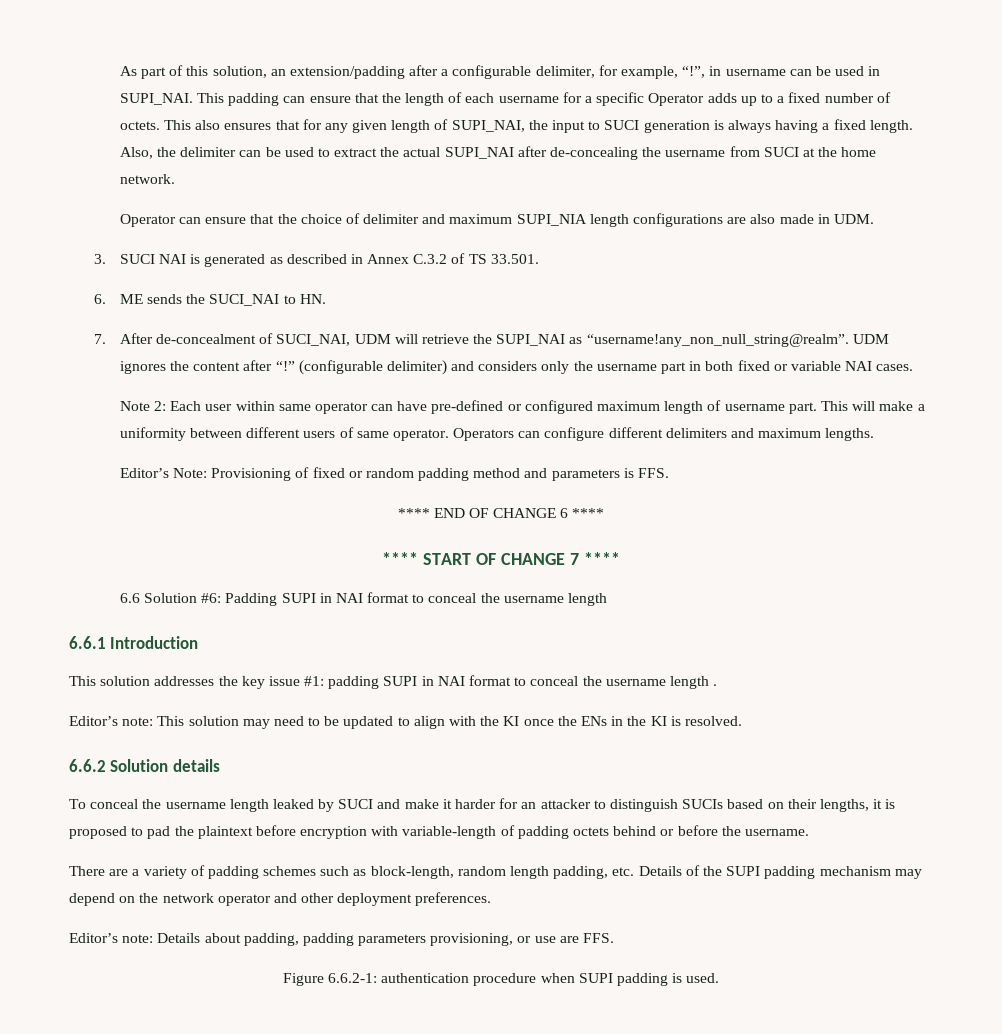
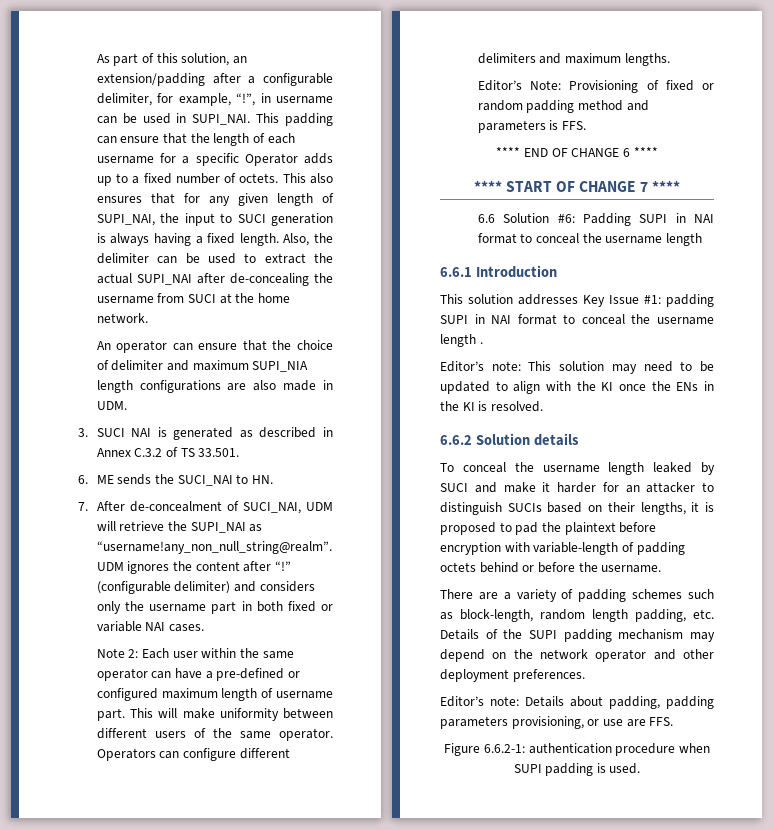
[119,214,176,227] Operator -> [96,340,168,353] An operator
(275, 406) none -> [240,648,260,658] the
(428, 406) none -> [205,671,213,679] a
[917,404,925,411] a -> (215, 713) none
(354, 432) none -> [212,728,232,738] the
[218,676,300,689] the key issue -> [583,295,639,307] Key Issue

